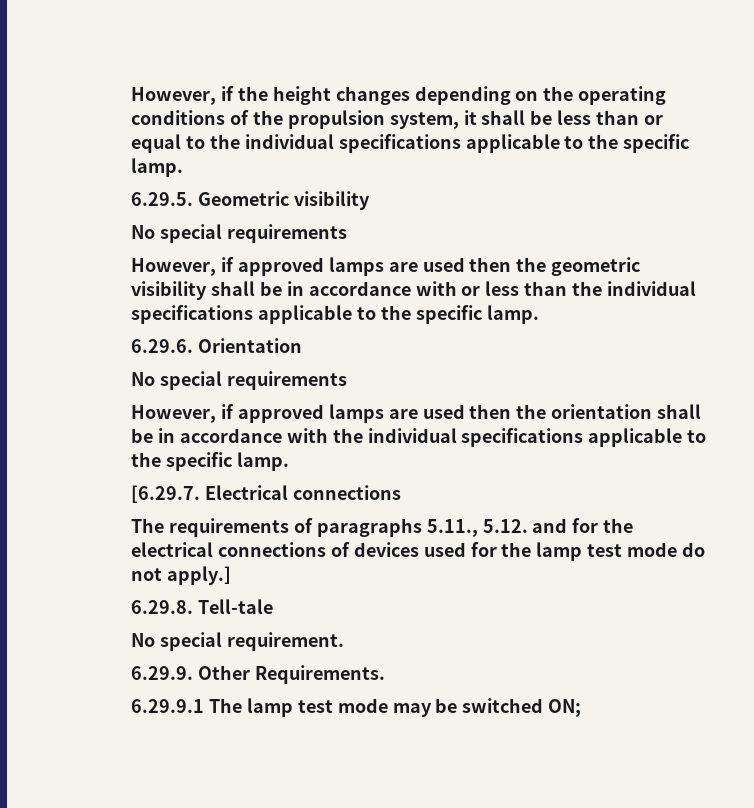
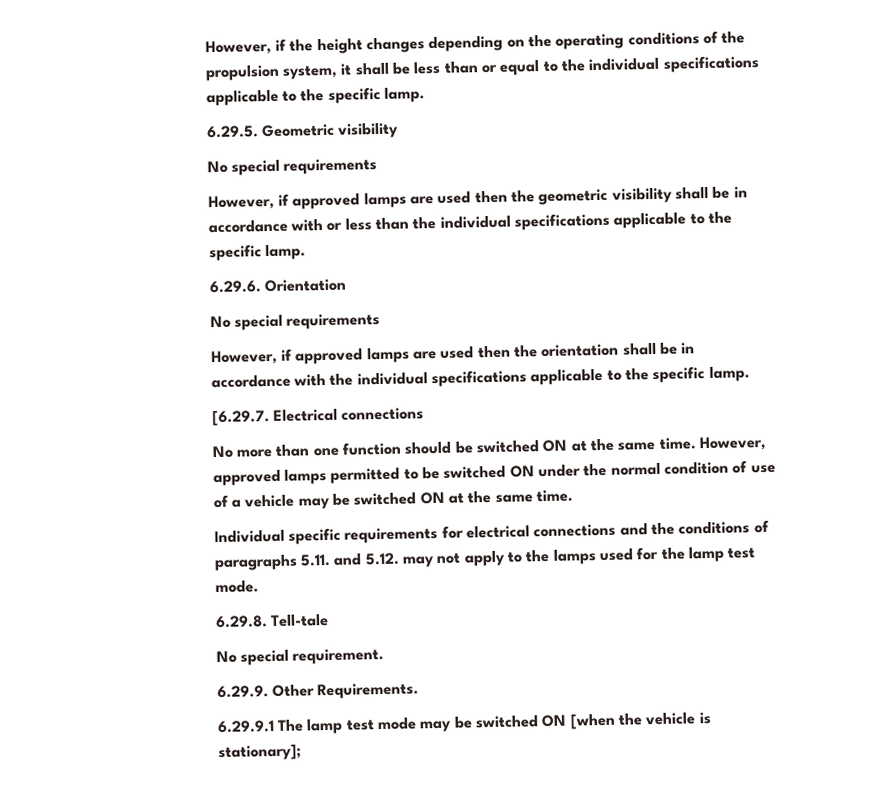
[131,518,634,537] [131,542,419,557] The requirements of paragraphs 5.11., 5.12. and for the electrical connections of devices -> [211,435,767,459] [212,460,776,487] [212,489,574,510] [213,519,769,545] [213,549,597,572] No more than one function should be switched ON at the same time. However, approved lamps permitted to be switched ON under the normal condition of use of a vehicle may be switched ON at the same time. // Individual specific requirements for electrical connections and the conditions of paragraphs 5.11. and 5.12. may not apply to the lamps
[626,542,705,557] [131,566,232,585] mode do not apply.] -> [214,580,259,594] mode.
[548,699,582,717] ON; -> [541,711,712,730] [217,744,302,762] ON [when the vehicle is stationary];

